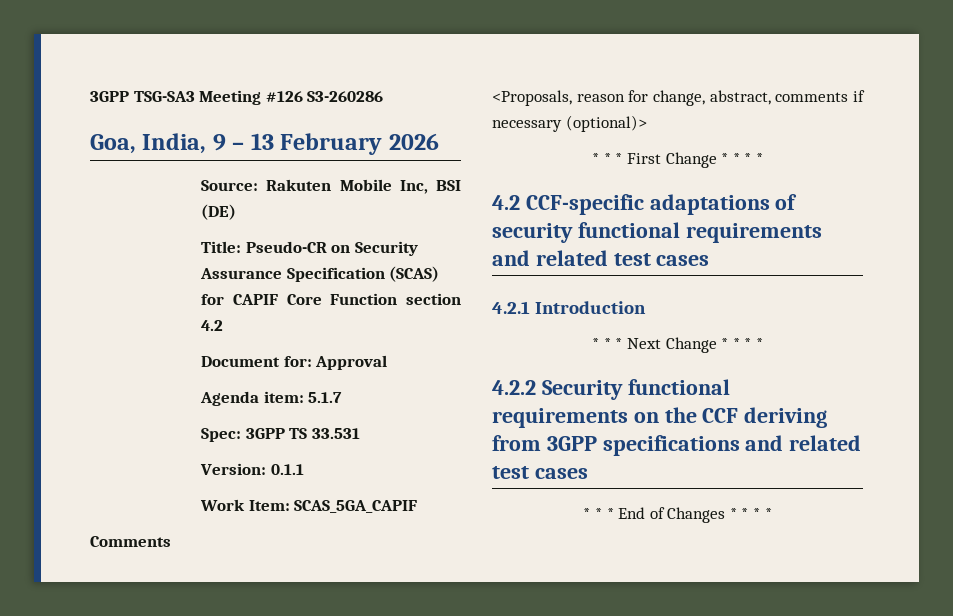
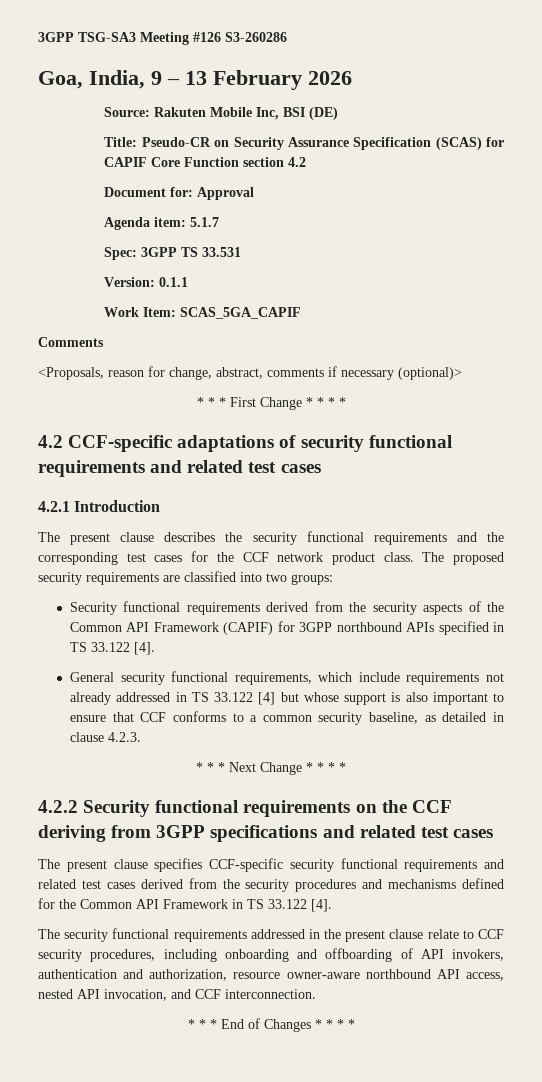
(647, 307) none -> [38,531,504,545] [38,551,504,565] [38,571,333,585] [70,601,505,615] [70,621,505,635] [70,642,156,655] [70,671,504,685] [70,692,505,705] [70,711,505,725] [70,732,142,742] // The present clause describes the security functional requirements and the corresponding test cases for the CCF network product class. The proposed security requirements are classified into two groups: // Security functional requirements derived from the security aspects of the Common API Framework (CAPIF) for 3GPP northbound APIs specified in TS 33.122 [4]. // General security functional requirements, which include requirements not already addressed in TS 33.122 [4] but whose support is also important to ensure that CCF conforms to a common security baseline, as detailed in clause 4.2.3.
(588, 473) none -> [38,858,504,872] [38,878,504,892] [38,898,332,912] [38,928,505,942] [38,948,504,962] [38,969,505,981] [38,989,316,1001] // The present clause specifies CCF-specific security functional requirements and related test cases derived from the security procedures and mechanisms defined for the Common API Framework in TS 33.122 [4]. // The security functional requirements addressed in the present clause relate to CCF security procedures, including onboarding and offboarding of API invokers, authentication and authorization, resource owner-aware northbound API access, nested API invocation, and CCF interconnection.

